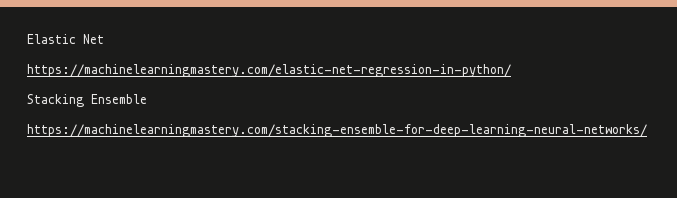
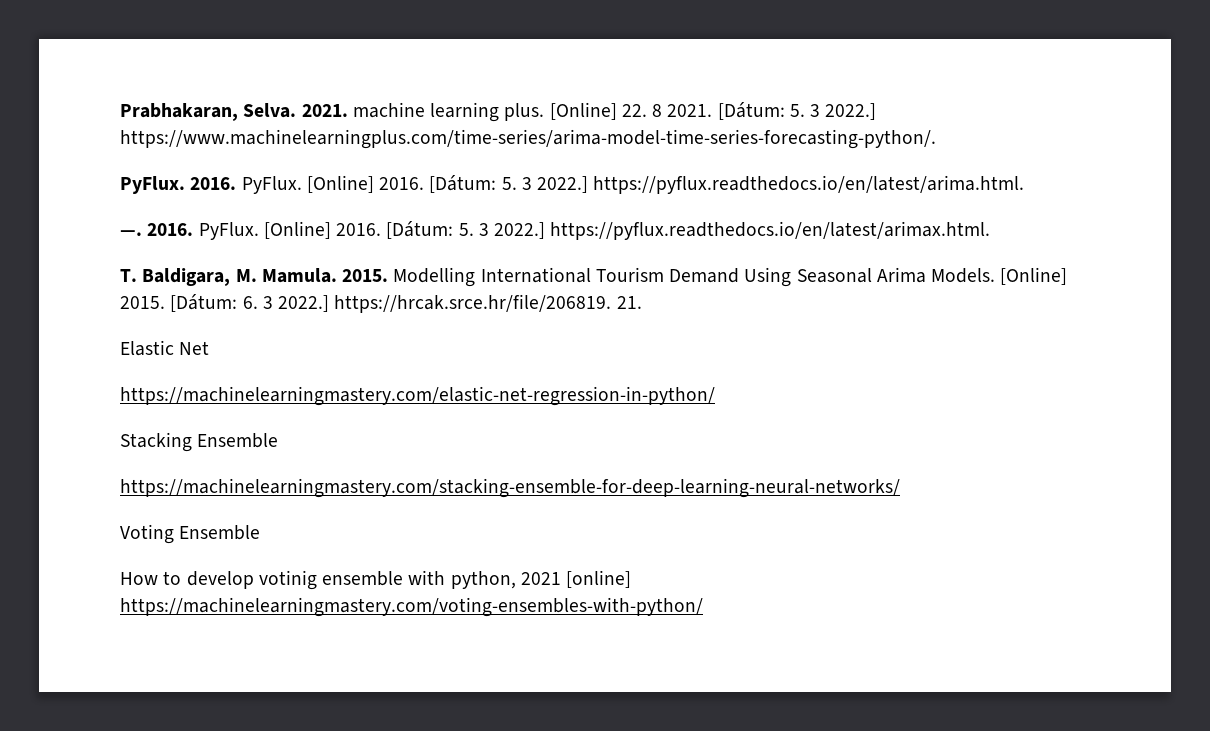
(27, 39) none -> [120,102,877,122] [120,129,936,149] [120,175,1025,194] [120,221,991,240] [120,267,1068,287] [120,294,642,313] Prabhakaran, Selva. 2021. machine learning plus. [Online] 22. 8 2021. [Dátum: 5. 3 2022.] https://www.machinelearningplus.com/time-series/arima-model-time-series-forecasting-python/. // PyFlux. 2016. PyFlux. [Online] 2016. [Dátum: 5. 3 2022.] https://pyflux.readthedocs.io/en/latest/arima.html. // —. 2016. PyFlux. [Online] 2016. [Dátum: 5. 3 2022.] https://pyflux.readthedocs.io/en/latest/arimax.html. // T. Baldigara, M. Mamula. 2015. Modelling International Tourism Demand Using Seasonal Arima Models. [Online] 2015. [Dátum: 6. 3 2022.] https://hrcak.srce.hr/file/206819. 21. //
(647, 130) none -> [120,524,261,544] [120,570,632,590] [120,597,703,617] // Voting Ensemble // How to develop votinig ensemble with python, 2021 [online] https://machinelearningmastery.com/voting-ensembles-with-python/

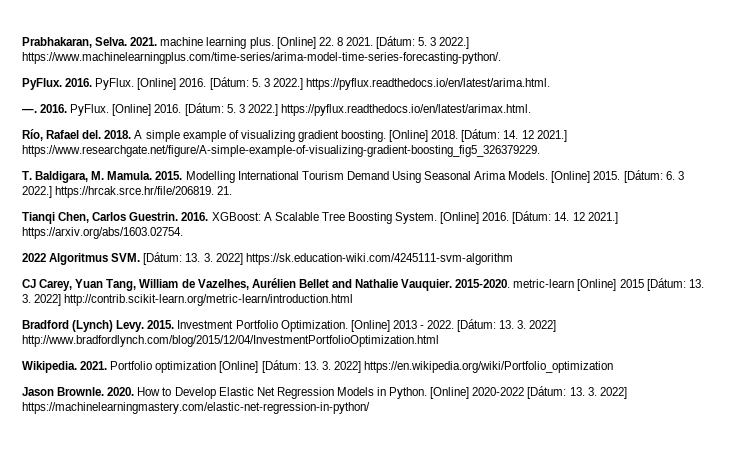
(991, 230) none -> [22,129,567,142] [22,145,540,157] // Río, Rafael del. 2018. A simple example of visualizing gradient boosting. [Online] 2018. [Dátum: 14. 12 2021.] https://www.researchgate.net/figure/A-simple-example-of-visualizing-gradient-boosting_fig5_326379229.
[120,340,210,356] [120,386,715,406] [120,432,279,452] [120,478,900,498] [120,524,261,544] [120,570,632,590] [120,597,703,617] Elastic Net // https://machinelearningmastery.com/elastic-net-regression-in-python/ // Stacking Ensemble // https://machinelearningmastery.com/stacking-ensemble-for-deep-learning-neural-networks/ // Voting Ensemble // How to develop votinig ensemble with python, 2021 [online] https://machinelearningmastery.com/voting-ensembles-with-python/ -> [22,211,618,224] [22,227,183,239] [22,252,513,265] [22,278,704,291] [22,294,354,306] [22,319,557,332] [22,335,439,347] [22,360,613,373] [22,386,627,399] [22,402,370,414] Tianqi Chen, Carlos Guestrin. 2016. XGBoost: A Scalable Tree Boosting System. [Online] 2016. [Dátum: 14. 12 2021.] https://arxiv.org/abs/1603.02754. // 2022 Algoritmus SVM. [Dátum: 13. 3. 2022] https://sk.education-wiki.com/4245111-svm-algorithm // CJ Carey, Yuan Tang, William de Vazelhes, Aurélien Bellet and Nathalie Vauquier. 2015-2020. metric-learn [Online] 2015 [Dátum: 13. 3. 2022] http://contrib.scikit-learn.org/metric-learn/introduction.html // Bradford (Lynch) Levy. 2015. Investment Portfolio Optimization. [Online] 2013 - 2022. [Dátum: 13. 3. 2022] http://www.bradfordlynch.com/blog/2015/12/04/InvestmentPortfolioOptimization.html // Wikipedia. 2021. Portfolio optimization [Online] [Dátum: 13. 3. 2022] https://en.wikipedia.org/wiki/Portfolio_optimization // Jason Brownle. 2020. How to Develop Elastic Net Regression Models in Python. [Online] 2020-2022 [Dátum: 13. 3. 2022] https://machinelearningmastery.com/elastic-net-regression-in-python/

